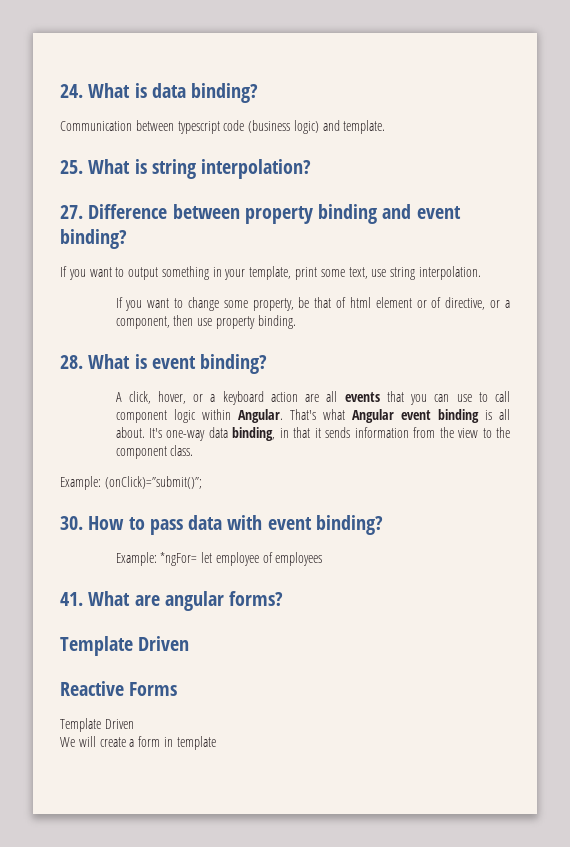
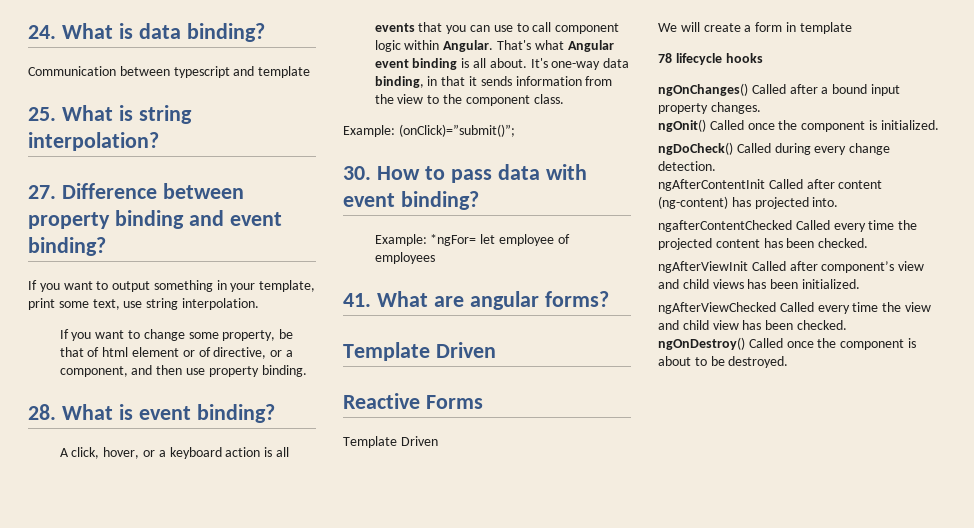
[223,120,386,134] code (business logic) and template. -> [233,66,311,78] and template
(170, 322) none -> [131,365,153,375] and
[305,394,320,402] are -> [264,447,273,457] is
(216, 743) none -> [658,53,763,65] [658,83,900,96] [658,102,761,114] [658,119,939,132] [658,142,891,155] [658,161,716,171] [658,179,883,191] [658,196,839,209] [658,220,918,232] [658,238,869,250] [658,261,925,273] [658,279,860,289] [658,302,931,314] [658,320,847,330] [658,337,916,350] [658,356,789,368] // 78 lifecycle hooks // ngOnChanges() Called after a bound input property changes. // ngOnit() Called once the component is initialized. // ngDoCheck() Called during every change detection. // ngAfterContentInit Called after content (ng-content) has projected into. // ngafterContentChecked Called every time the projected content has been checked. // ngAfterViewInit Called after component’s view and child views has been initialized. // ngAfterViewChecked Called every time the view and child view has been checked. // ngOnDestroy() Called once the component is about to be destroyed.

